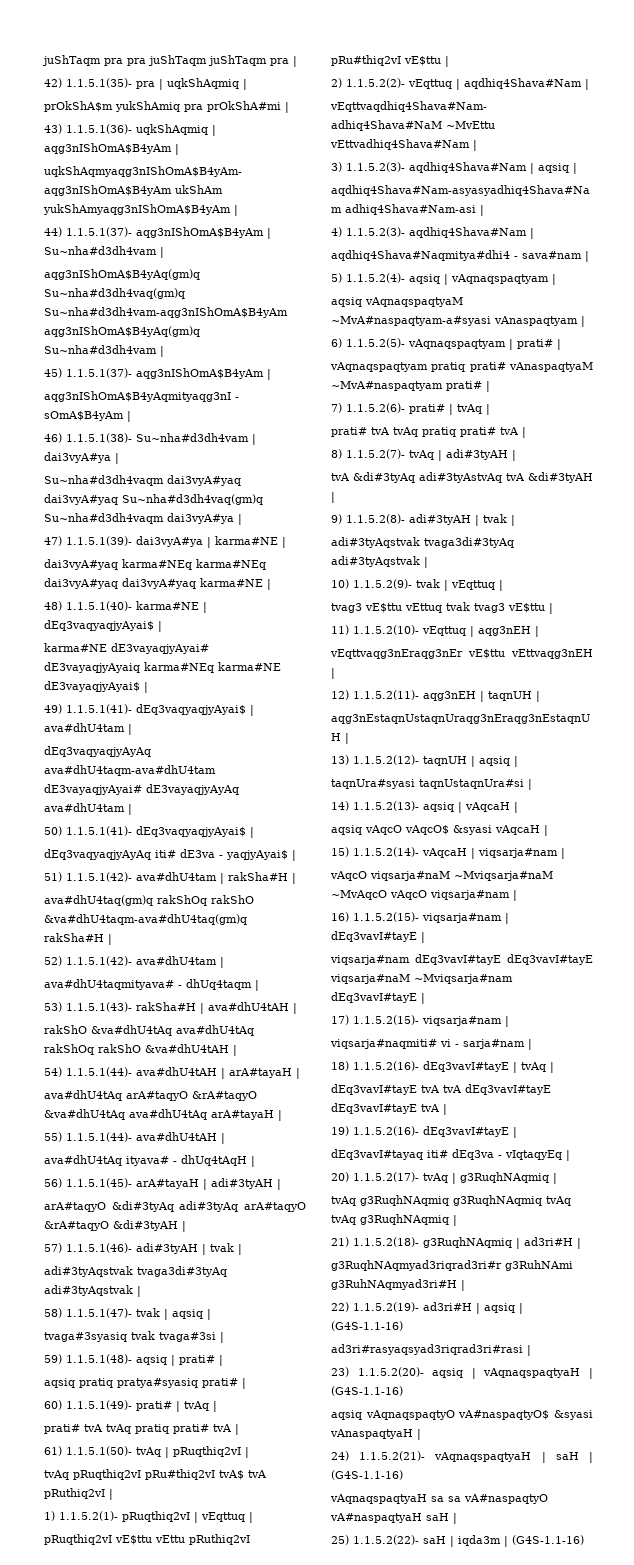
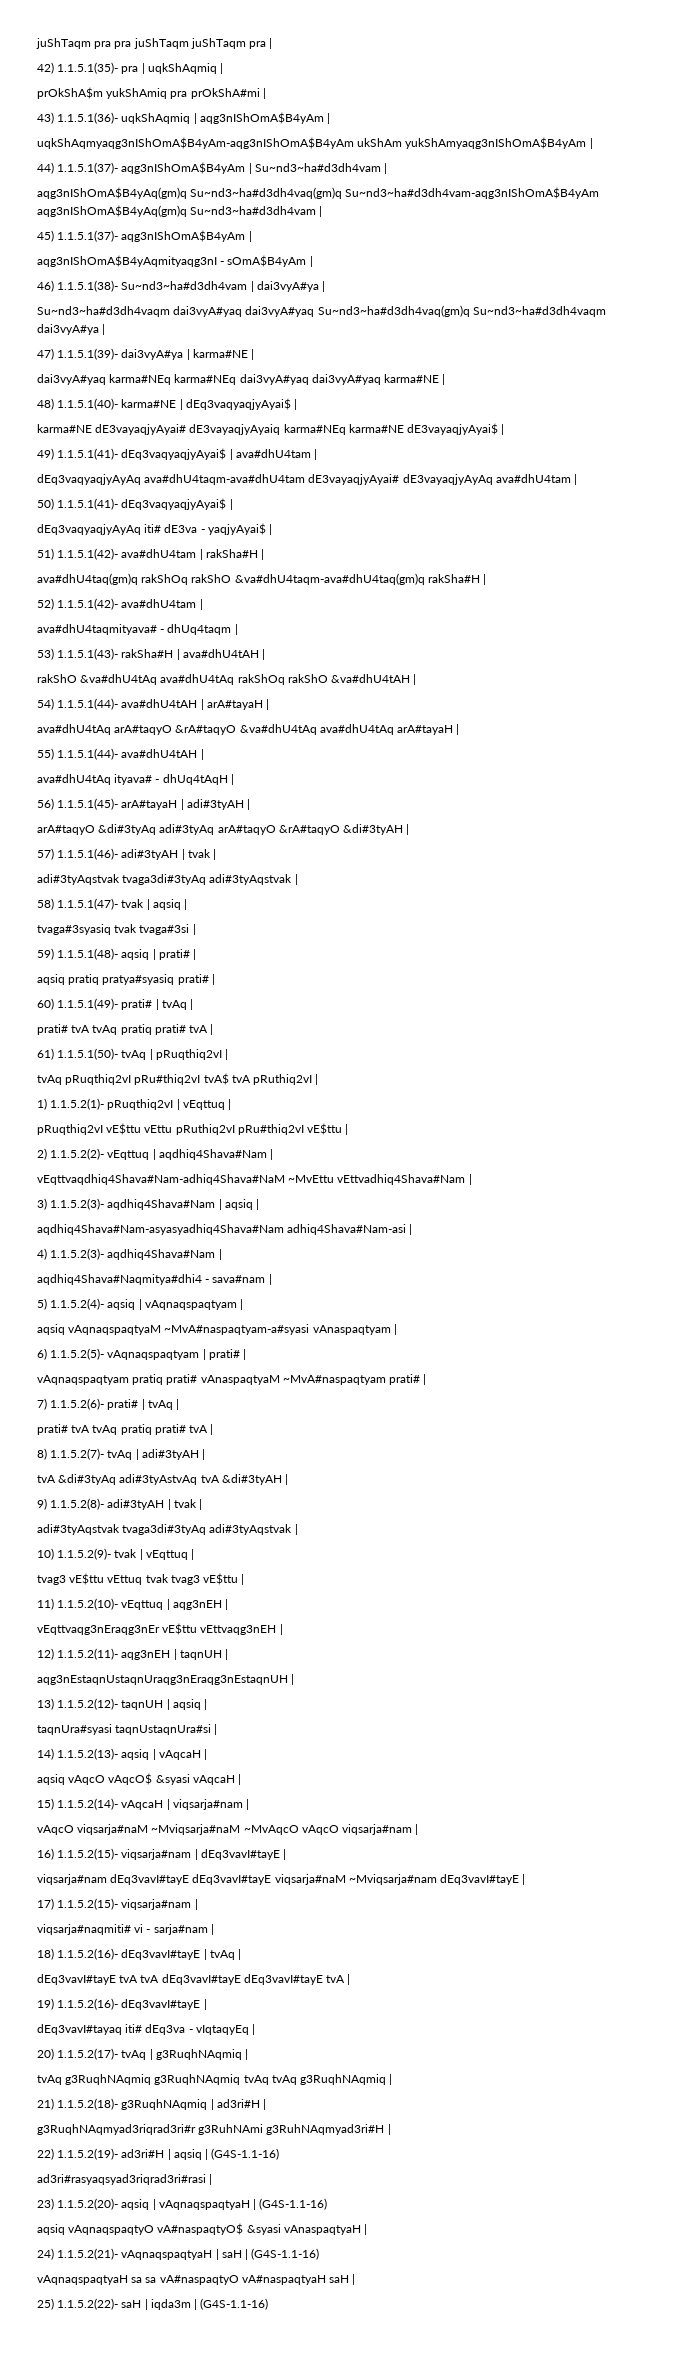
[44,246,157,255] Su~nha#d3dh4vam -> [254,163,381,172] Su~nd3~ha#d3dh4vam
[44,288,185,299] [44,307,288,318] [44,326,200,337] [44,345,157,354] Su~nha#d3dh4vaq(gm)q Su~nha#d3dh4vam-aqg3nIShOmA$B4yAm aqg3nIShOmA$B4yAq(gm)q Su~nha#d3dh4vam -> [190,187,600,199] [37,205,317,217] Su~nd3~ha#d3dh4vaq(gm)q Su~nd3~ha#d3dh4vam-aqg3nIShOmA$B4yAm aqg3nIShOmA$B4yAq(gm)q Su~nd3~ha#d3dh4vam
[136,433,249,442] Su~nha#d3dh4vam -> [121,281,248,290] Su~nd3~ha#d3dh4vam
[44,475,241,486] [44,494,263,505] [44,513,164,524] Su~nha#d3dh4vaqm dai3vyA#yaq dai3vyA#yaq Su~nha#d3dh4vaq(gm)q Su~nha#d3dh4vaqm -> [37,305,606,317] Su~nd3~ha#d3dh4vaqm dai3vyA#yaq dai3vyA#yaq Su~nd3~ha#d3dh4vaq(gm)q Su~nd3~ha#d3dh4vaqm

